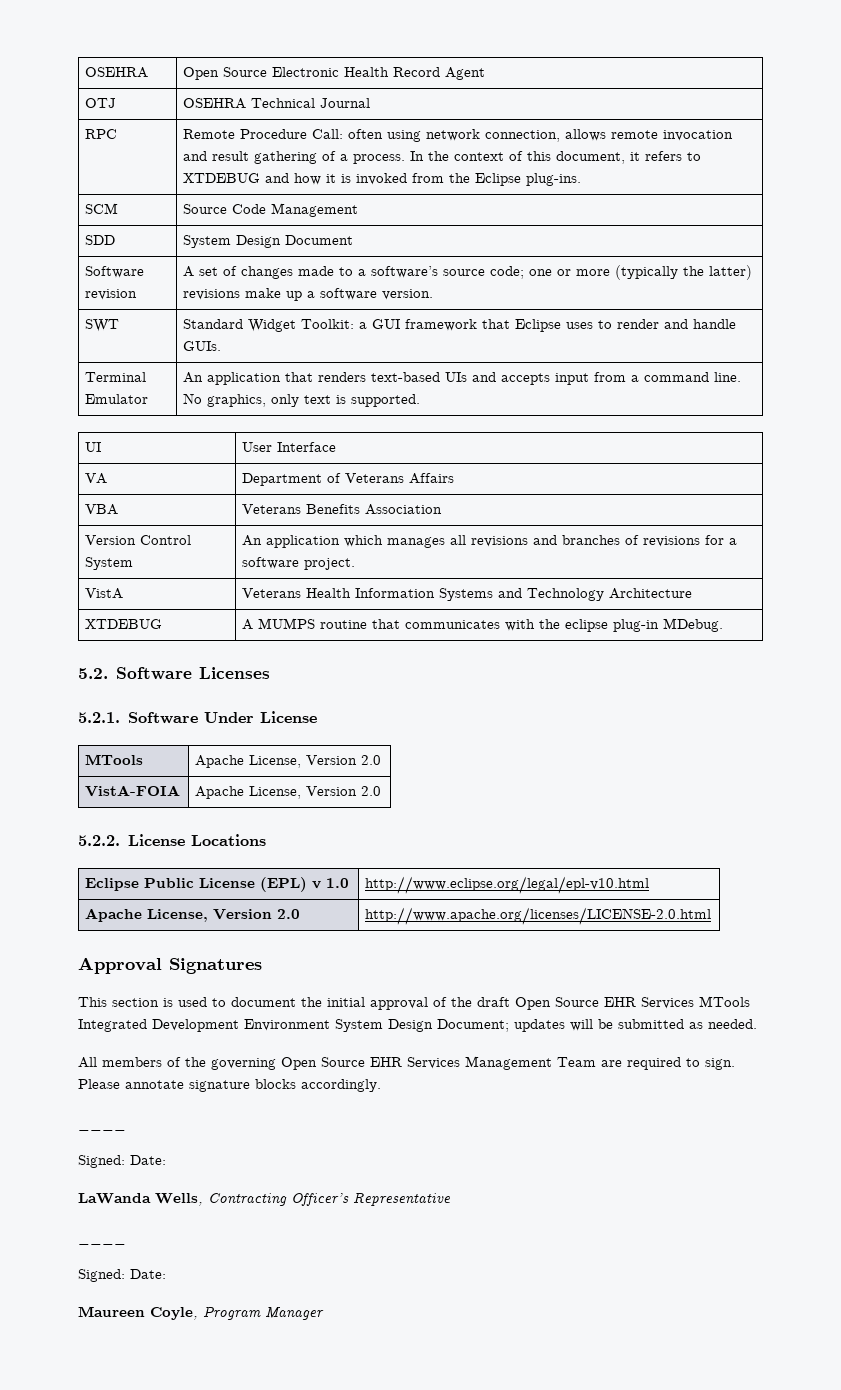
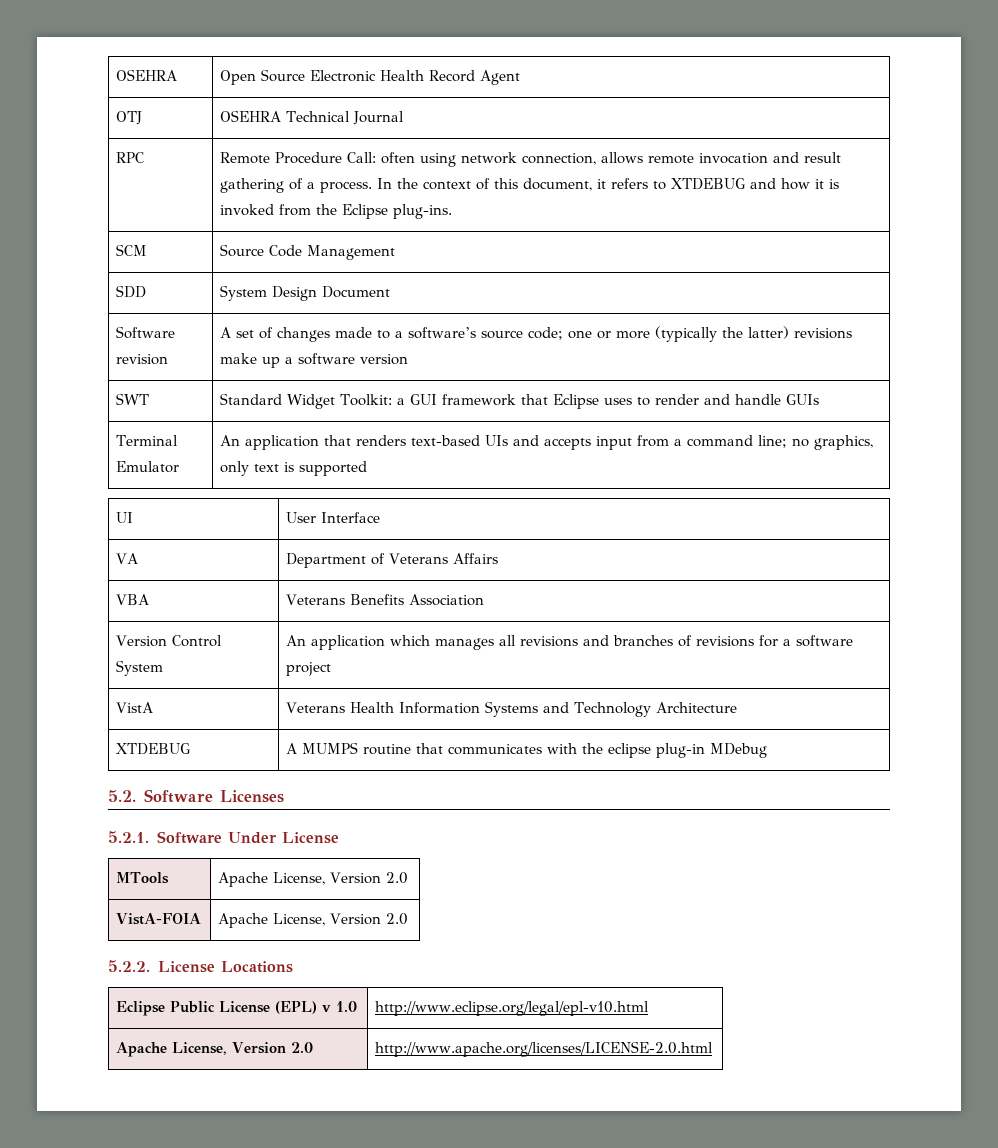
[382,289,434,300] version. -> [360,354,409,365] version
[183,341,222,351] GUIs. -> [786,394,820,405] GUIs
[714,372,742,382] [183,393,203,404] line. No -> [758,435,810,448] line; no
[351,394,421,407] supported. -> [299,461,368,476] supported
[304,558,356,570] project. -> [286,662,332,676] project
[663,618,724,632] MDebug. -> [710,743,768,758] MDebug
[78,957,262,974] [78,996,750,1010] [78,1019,757,1032] [78,1056,735,1070] [78,1079,381,1092] [78,1127,126,1131] [78,1155,166,1168] [78,1193,451,1206] [78,1241,126,1245] [78,1269,166,1282] [78,1306,324,1320] // Approval Signatures // This section is used to document the initial approval of the draft Open Source EHR Services MTools Integrated Development Environment System Design Document; updates will be submitted as needed. // All members of the governing Open Source EHR Services Management Team are required to sign. Please annotate signature blocks accordingly. // ____ // Signed: Date: // LaWanda Wells, Contracting Officer’s Representative // ____ // Signed: Date: // Maureen Coyle, Program Manager -> (714, 1049) none

